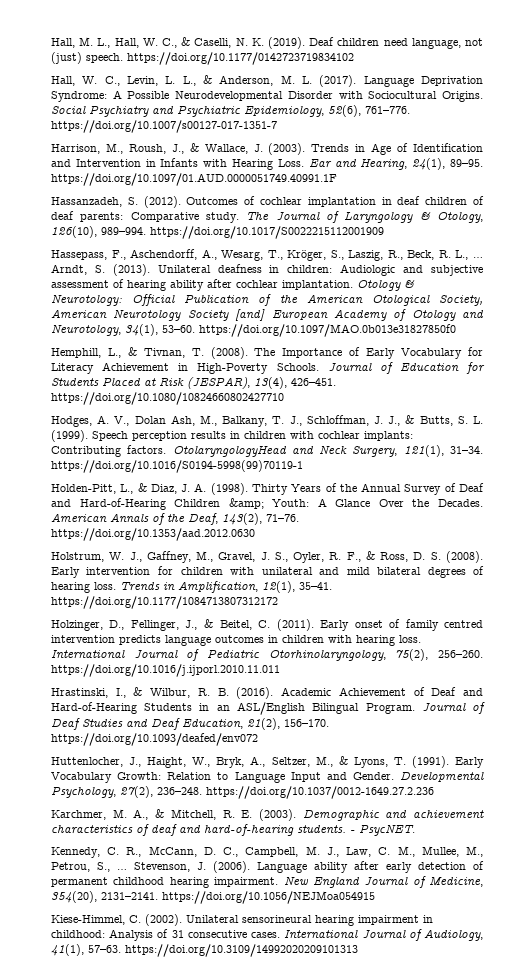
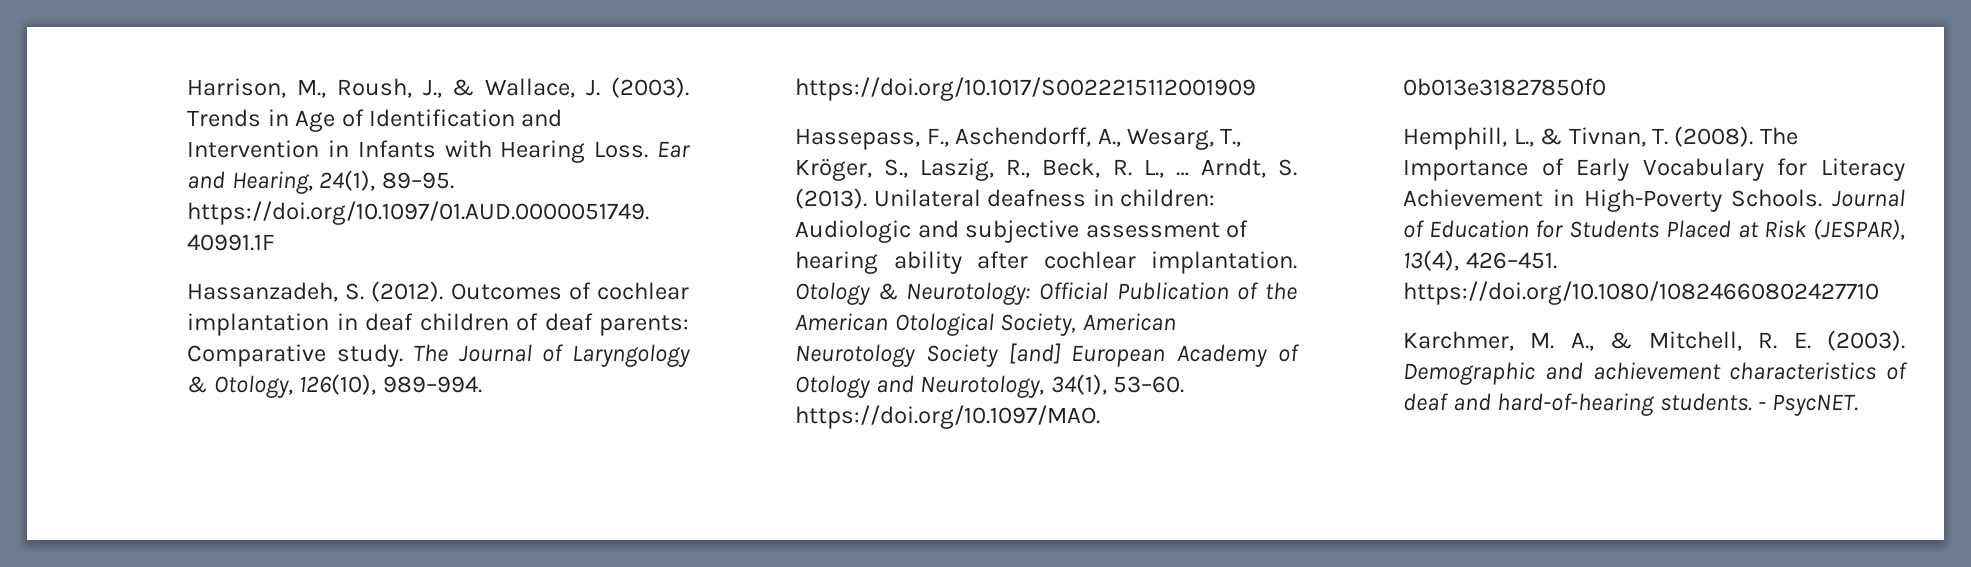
[50,37,484,49] [50,52,354,65] [50,75,483,87] [50,90,483,102] [50,105,410,117] [50,120,277,133] Hall, M. L., Hall, W. C., & Caselli, N. K. (2019). Deaf children need language, not (just) speech. https://doi.org/10.1177/0142723719834102 // Hall, W. C., Levin, L. L., & Anderson, M. L. (2017). Language Deprivation Syndrome: A Possible Neurodevelopmental Disorder with Sociocultural Origins. Social Psychiatry and Psychiatric Epidemiology, 52(6), 761–776. https://doi.org/10.1007/s00127-017-1351-7 // -> (187, 88) none
[50,415,484,427] [50,430,413,442] [50,445,484,457] [50,460,303,473] [50,483,485,495] [50,498,483,510] [50,513,299,525] [50,528,255,541] [50,551,484,563] [50,566,484,578] [50,581,332,593] [50,596,278,609] [50,619,483,631] [50,635,421,646] [50,649,483,661] [50,664,280,677] [50,687,483,699] [50,702,485,715] [50,718,329,730] [50,733,258,746] [50,756,485,768] [50,772,484,783] [50,786,434,799] // Hodges, A. V., Dolan Ash, M., Balkany, T. J., Schloffman, J. J., & Butts, S. L. (1999). Speech perception results in children with cochlear implants: Contributing factors. OtolaryngologyHead and Neck Surgery, 121(1), 31–34. https://doi.org/10.1016/S0194-5998(99)70119-1 // Holden-Pitt, L., & Diaz, J. A. (1998). Thirty Years of the Annual Survey of Deaf and Hard-of-Hearing Children &amp; Youth: A Glance Over the Decades. American Annals of the Deaf, 143(2), 71–76. https://doi.org/10.1353/aad.2012.0630 // Holstrum, W. J., Gaffney, M., Gravel, J. S., Oyler, R. F., & Ross, D. S. (2008). Early intervention for children with unilateral and mild bilateral degrees of hearing loss. Trends in Amplification, 12(1), 35–41. https://doi.org/10.1177/1084713807312172 // Holzinger, D., Fellinger, J., & Beitel, C. (2011). Early onset of family centred intervention predicts language outcomes in children with hearing loss. International Journal of Pediatric Otorhinolaryngology, 75(2), 256–260. https://doi.org/10.1016/j.ijporl.2010.11.011 // Hrastinski, I., & Wilbur, R. B. (2016). Academic Achievement of Deaf and Hard-of-Hearing Students in an ASL/English Bilingual Program. Journal of Deaf Studies and Deaf Education, 21(2), 156–170. https://doi.org/10.1093/deafed/env072 // Huttenlocher, J., Haight, W., Bryk, A., Seltzer, M., & Lyons, T. (1991). Early Vocabulary Growth: Relation to Language Input and Gender. Developmental Psychology, 27(2), 236–248. https://doi.org/10.1037/0012-1649.27.2.236 -> (1880, 293) none
[50,846,484,858] [50,861,484,873] [50,876,483,888] [50,891,375,904] [50,914,433,926] [50,929,483,941] [50,944,358,957] // Kennedy, C. R., McCann, D. C., Campbell, M. J., Law, C. M., Mullee, M., Petrou, S., … Stevenson, J. (2006). Language ability after early detection of permanent childhood hearing impairment. New England Journal of Medicine, 354(20), 2131–2141. https://doi.org/10.1056/NEJMoa054915 // Kiese-Himmel, C. (2002). Unilateral sensorineural hearing impairment in childhood: Analysis of 31 consecutive cases. International Journal of Audiology, 41(1), 57–63. https://doi.org/10.3109/14992020209101313 -> (1859, 405) none

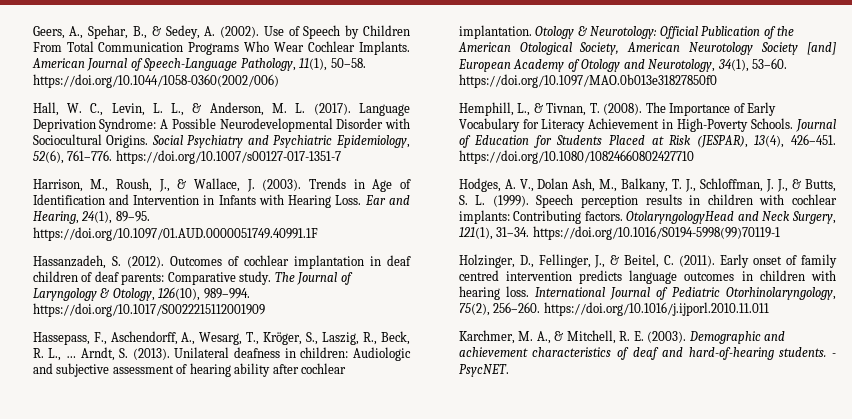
(187, 88) none -> [32,25,410,39] [32,41,410,55] [31,58,366,71] [32,74,279,88] [32,102,411,116] [32,118,410,132] [32,134,410,148] [32,150,341,164] Geers, A., Spehar, B., & Sedey, A. (2002). Use of Speech by Children From Total Communication Programs Who Wear Cochlear Implants. American Journal of Speech-Language Pathology, 11(1), 50–58. https://doi.org/10.1044/1058-0360(2002/006) // Hall, W. C., Levin, L. L., & Anderson, M. L. (2017). Language Deprivation Syndrome: A Possible Neurodevelopmental Disorder with Sociocultural Origins. Social Psychiatry and Psychiatric Epidemiology, 52(6), 761–776. https://doi.org/10.1007/s00127-017-1351-7 //
(1880, 293) none -> [458,178,836,192] [458,194,838,208] [458,210,836,224] [458,226,780,240] [458,254,837,268] [458,270,836,284] [458,286,836,300] [458,302,769,316] // Hodges, A. V., Dolan Ash, M., Balkany, T. J., Schloffman, J. J., & Butts, S. L. (1999). Speech perception results in children with cochlear implants: Contributing factors. OtolaryngologyHead and Neck Surgery, 121(1), 31–34. https://doi.org/10.1016/S0194-5998(99)70119-1 // Holzinger, D., Fellinger, J., & Beitel, C. (2011). Early onset of family centred intervention predicts language outcomes in children with hearing loss. International Journal of Pediatric Otorhinolaryngology, 75(2), 256–260. https://doi.org/10.1016/j.ijporl.2010.11.011

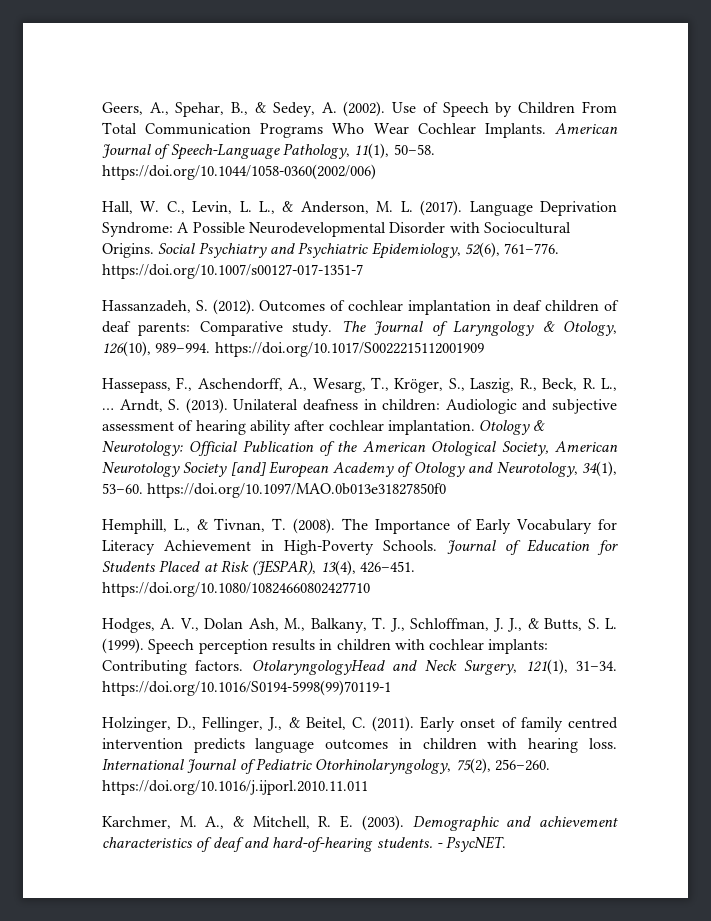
[32,178,411,192] [32,194,410,208] [32,211,150,224] [32,227,318,241] // Harrison, M., Roush, J., & Wallace, J. (2003). Trends in Age of Identification and Intervention in Infants with Hearing Loss. Ear and Hearing, 24(1), 89–95. https://doi.org/10.1097/01.AUD.0000051749.40991.1F -> (363, 271) none

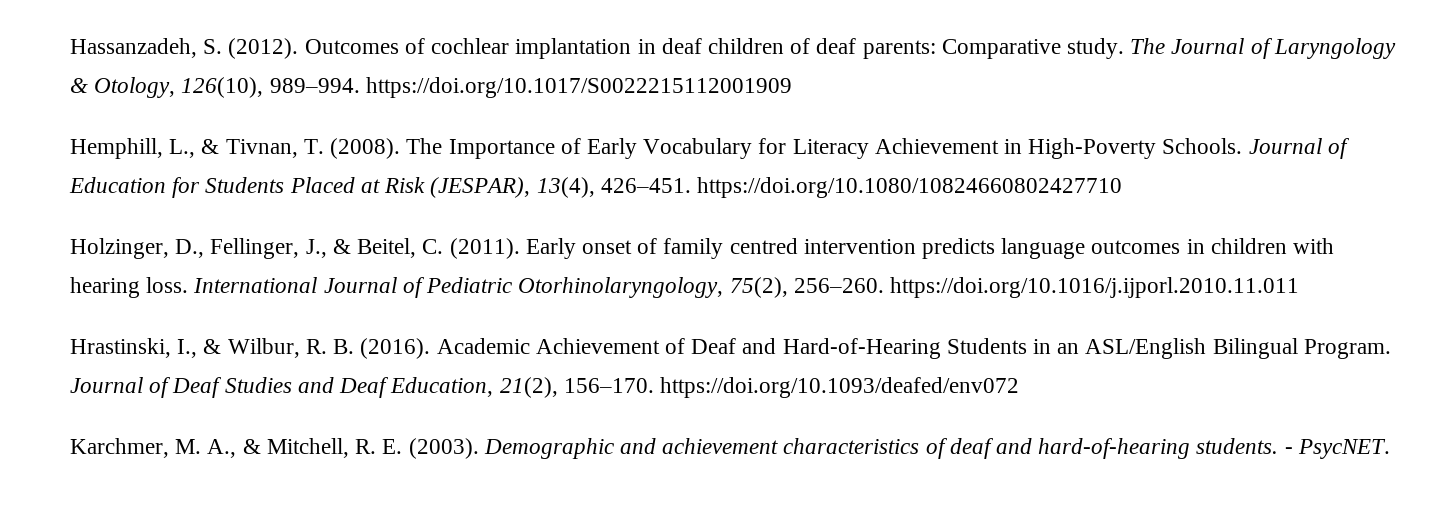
[101,101,618,117] [101,122,619,138] [101,143,435,160] [101,164,376,180] [101,200,617,216] [101,222,571,237] [101,242,560,259] [101,264,363,279] Geers, A., Spehar, B., & Sedey, A. (2002). Use of Speech by Children From Total Communication Programs Who Wear Cochlear Implants. American Journal of Speech-Language Pathology, 11(1), 50–58. https://doi.org/10.1044/1058-0360(2002/006) // Hall, W. C., Levin, L. L., & Anderson, M. L. (2017). Language Deprivation Syndrome: A Possible Neurodevelopmental Disorder with Sociocultural Origins. Social Psychiatry and Psychiatric Epidemiology, 52(6), 761–776. https://doi.org/10.1007/s00127-017-1351-7 // -> (70, 48) none
[101,377,618,393] [101,398,617,414] [101,420,546,435] [101,440,619,456] [101,461,617,478] [101,483,447,498] // Hassepass, F., Aschendorff, A., Wesarg, T., Kröger, S., Laszig, R., Beck, R. L., … Arndt, S. (2013). Unilateral deafness in children: Audiologic and subjective assessment of hearing ability after cochlear implantation. Otology & Neurotology: Official Publication of the American Otological Society, American Neurotology Society [and] European Academy of Otology and Neurotology, 34(1), 53–60. https://doi.org/10.1097/MAO.0b013e31827850f0 -> (792, 87) none
[101,617,617,633] [101,638,549,654] [101,659,618,675] [101,680,391,696] // Hodges, A. V., Dolan Ash, M., Balkany, T. J., Schloffman, J. J., & Butts, S. L. (1999). Speech perception results in children with cochlear implants: Contributing factors. OtolaryngologyHead and Neck Surgery, 121(1), 31–34. https://doi.org/10.1016/S0194-5998(99)70119-1 -> (1122, 187) none
(368, 787) none -> [70,338,1391,359] [70,377,1019,398] // Hrastinski, I., & Wilbur, R. B. (2016). Academic Achievement of Deaf and Hard-of-Hearing Students in an ASL/English Bilingual Program. Journal of Deaf Studies and Deaf Education, 21(2), 156–170. https://doi.org/10.1093/deafed/env072

